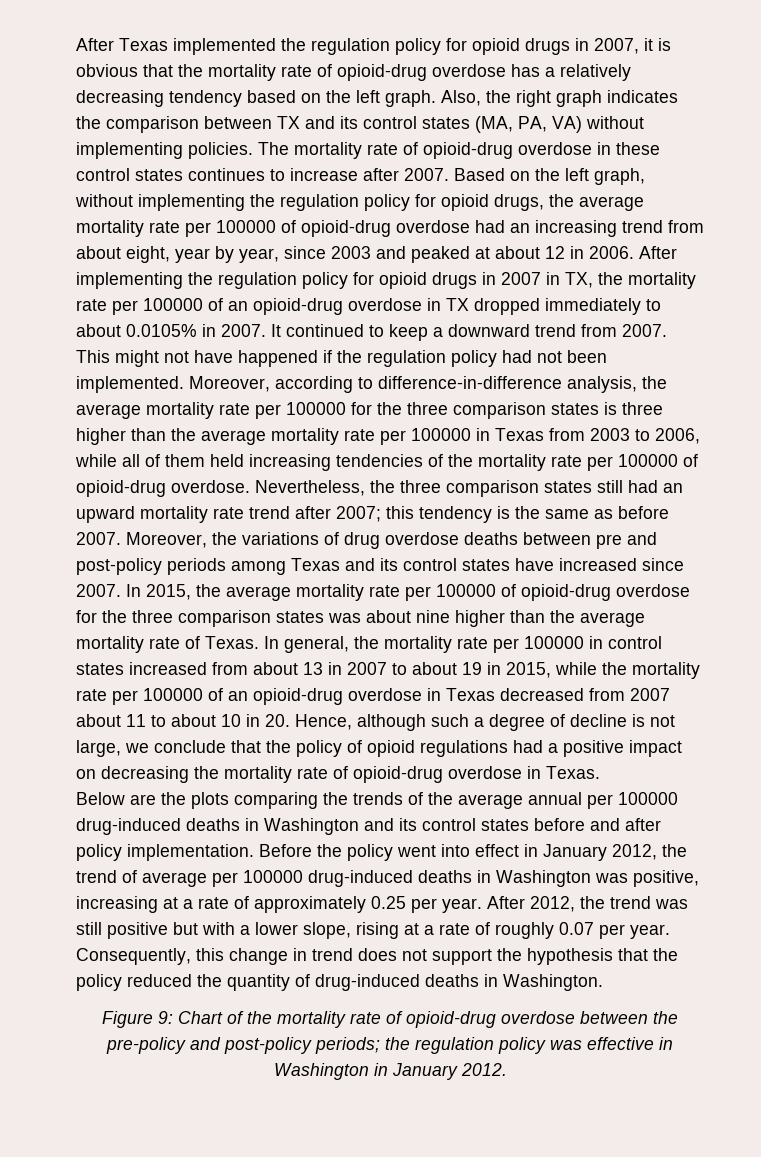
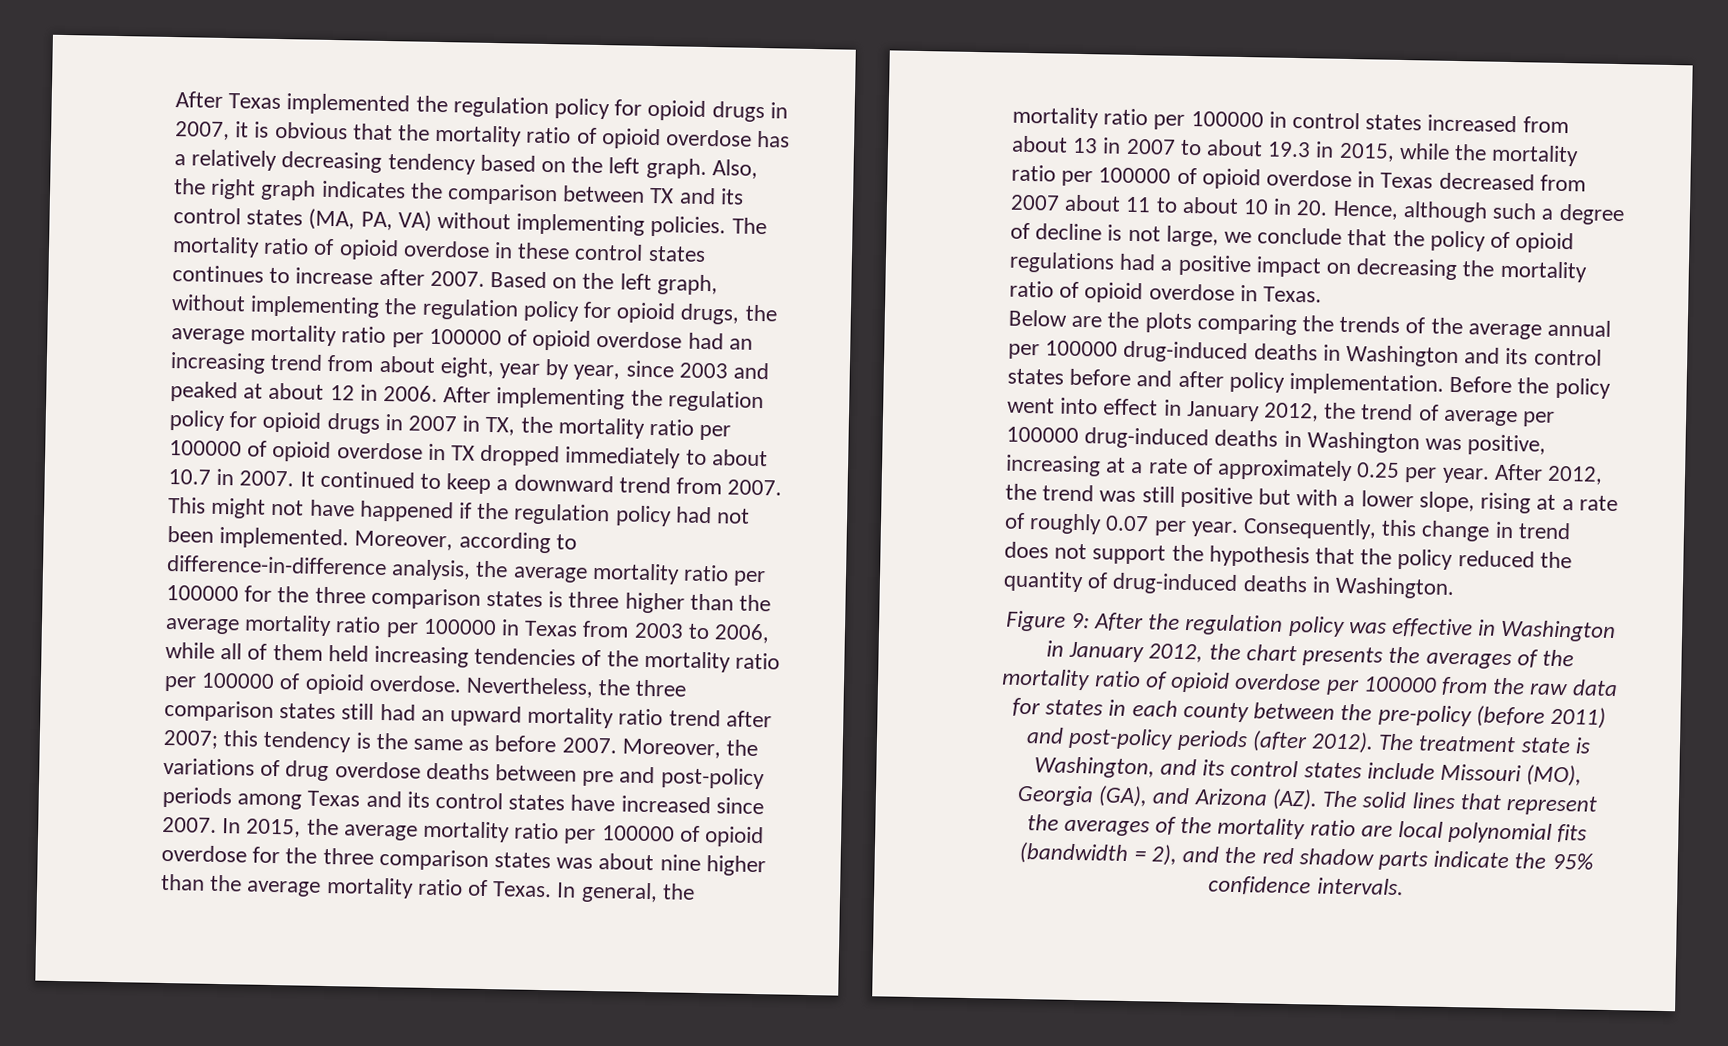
[281,64,427,81] rate of opioid-drug -> [526,126,661,150] ratio of opioid
[367,142,513,159] rate of opioid-drug -> [263,237,399,261] ratio of opioid
[149,220,391,237] rate per 100000 of opioid-drug -> [341,326,592,351] ratio per 100000 of opioid
[76,298,343,315] rate per 100000 of an opioid-drug -> [649,418,732,441] [169,440,332,463] ratio per 100000 of opioid
[126,324,197,337] 0.0105% -> [168,469,211,485] 10.7
[219,403,250,415] rate -> [683,564,730,582] ratio
[344,429,375,441] rate -> [335,616,382,633] ratio
[551,454,698,471] [76,480,166,497] rate per 100000 of opioid-drug -> [735,652,781,670] [164,672,365,695] ratio per 100000 of opioid
[213,507,244,519] rate -> [618,708,664,726] ratio
[369,584,611,601] rate per 100000 of opioid-drug -> [514,822,765,848] ratio per 100000 of opioid
[149,637,180,649] rate -> [416,878,463,896] ratio
[457,637,488,649] rate -> [1103,108,1149,126] ratio
[462,662,482,675] 19 -> [1267,141,1312,158] 19.3
[76,688,343,705] rate per 100000 of an opioid-drug -> [1011,164,1261,190] ratio per 100000 of opioid
[297,766,443,783] rate of opioid-drug -> [1009,280,1144,304] ratio of opioid
[178,1011,678,1028] [106,1037,380,1054] Chart of the mortality rate of opioid-drug overdose between the pre-policy and post-policy periods; -> [1093,612,1144,632] After
[460,1063,507,1076] 2012. -> [1148,643,1574,670] [1001,668,1618,697] [1012,697,1606,729] [1026,727,1591,754] [1033,756,1583,787] [1017,784,1598,816] [1026,814,1588,844] [1019,841,1593,871] [1208,875,1404,896] 2012, the chart presents the averages of the mortality ratio of opioid overdose per 100000 from the raw data for states in each county between the pre-policy (before 2011) and post-policy periods (after 2012). The treatment state is Washington, and its control states include Missouri (MO), Georgia (GA), and Arizona (AZ). The solid lines that represent the averages of the mortality ratio are local polynomial fits (bandwidth = 2), and the red shadow parts indicate the 95% confidence intervals.

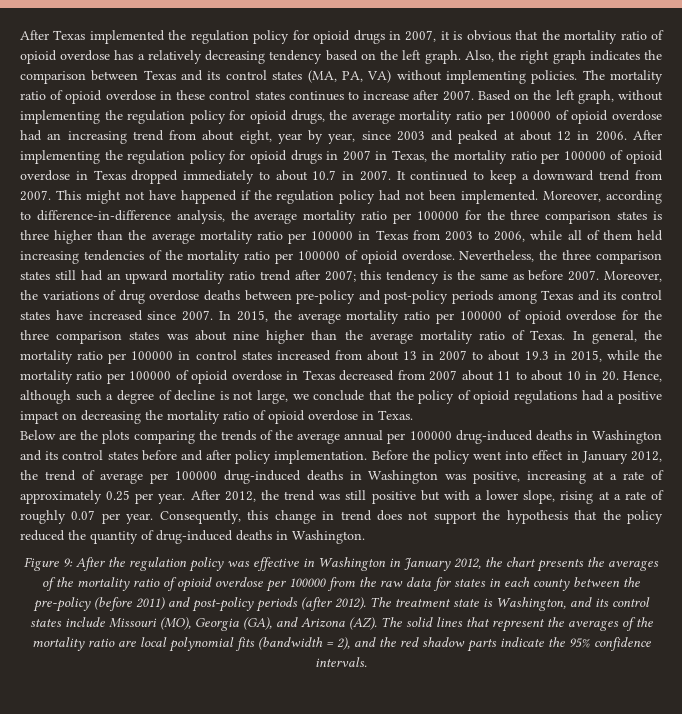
[649,187,675,204] TX -> [143,70,176,80] Texas
[485,416,732,441] [169,440,476,463] TX, the mortality ratio per 100000 of opioid overdose in TX -> [391,150,663,164] [20,170,126,181] Texas, the mortality ratio per 100000 of opioid overdose in Texas
[582,770,615,787] pre -> [296,290,356,304] pre-policy

